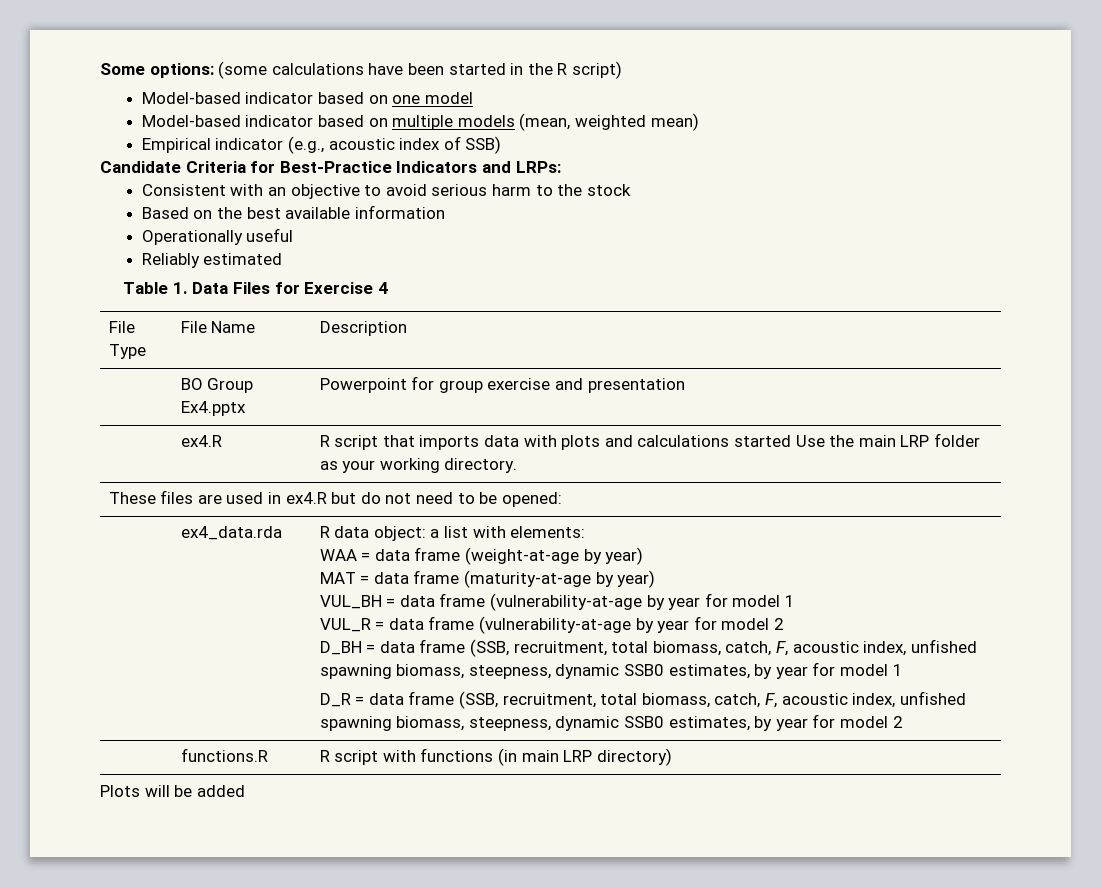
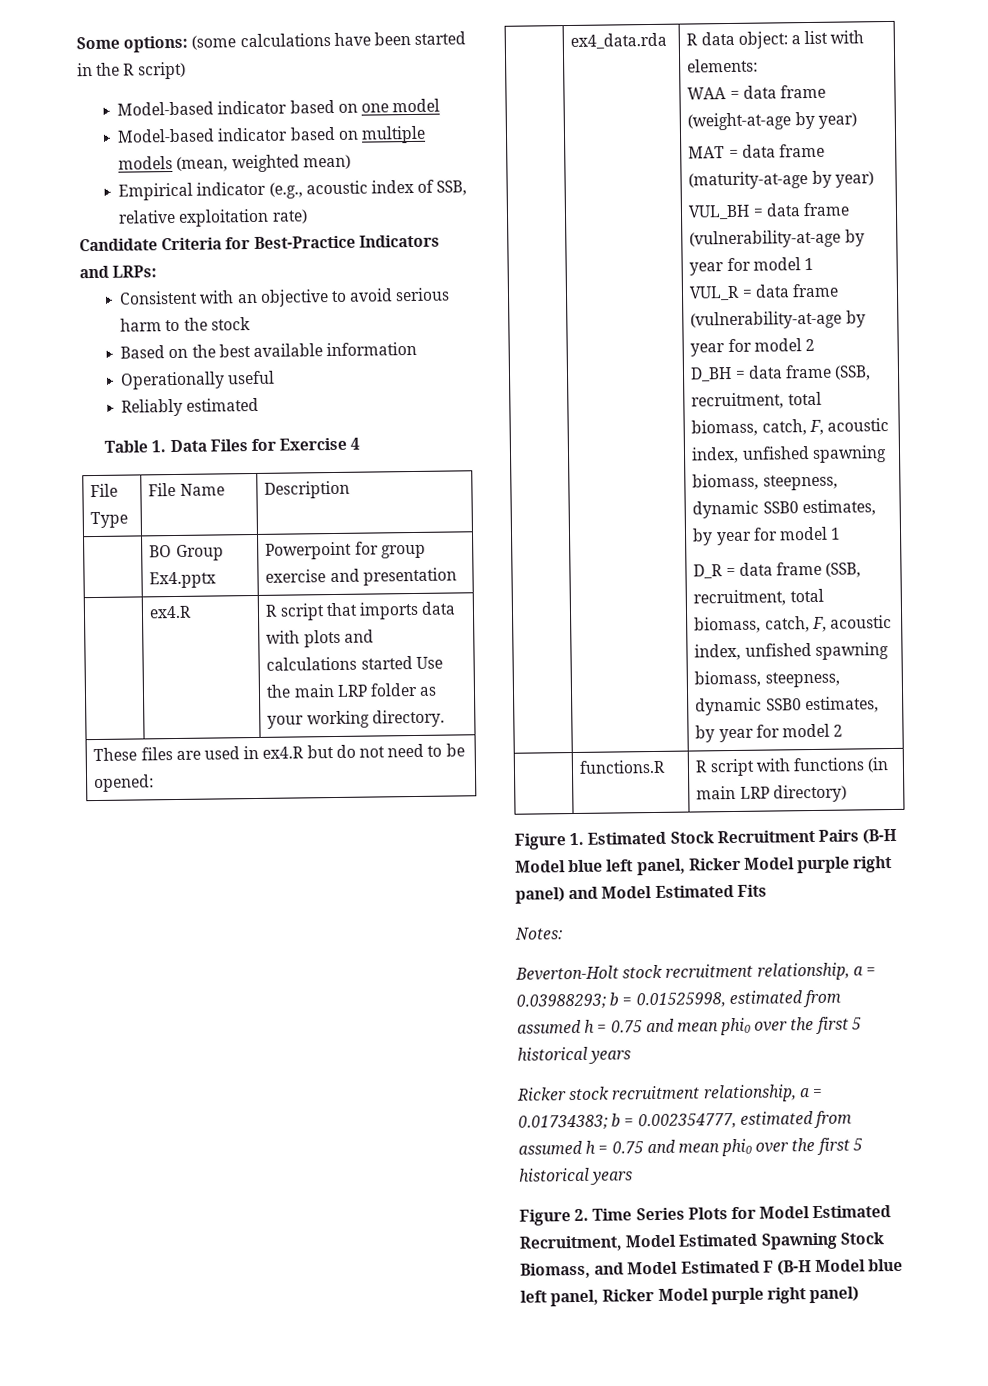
[465,136,502,154] SSB) -> [436,180,468,196] [118,208,308,227] SSB, relative exploitation rate)
[100,785,245,797] Plots will be added -> [514,828,898,850] [515,856,893,876] [515,884,767,904] [514,927,563,940] [515,962,876,981] [516,989,841,1010] [517,1016,862,1036] [517,1046,632,1064] [516,1084,823,1103] [518,1110,852,1131] [518,1137,863,1157] [518,1167,634,1185] [519,1205,892,1226] [519,1232,884,1252] [520,1258,904,1279] [520,1286,860,1307] Figure 1. Estimated Stock Recruitment Pairs (B-H Model blue left panel, Ricker Model purple right panel) and Model Estimated Fits // Notes: // Beverton-Holt stock recruitment relationship, a = 0.03988293; b = 0.01525998, estimated from assumed h = 0.75 and mean phi0 over the first 5 historical years // Ricker stock recruitment relationship, a = 0.01734383; b = 0.002354777, estimated from assumed h = 0.75 and mean phi0 over the first 5 historical years // Figure 2. Time Series Plots for Model Estimated Recruitment, Model Estimated Spawning Stock Biomass, and Model Estimated F (B-H Model blue left panel, Ricker Model purple right panel)

